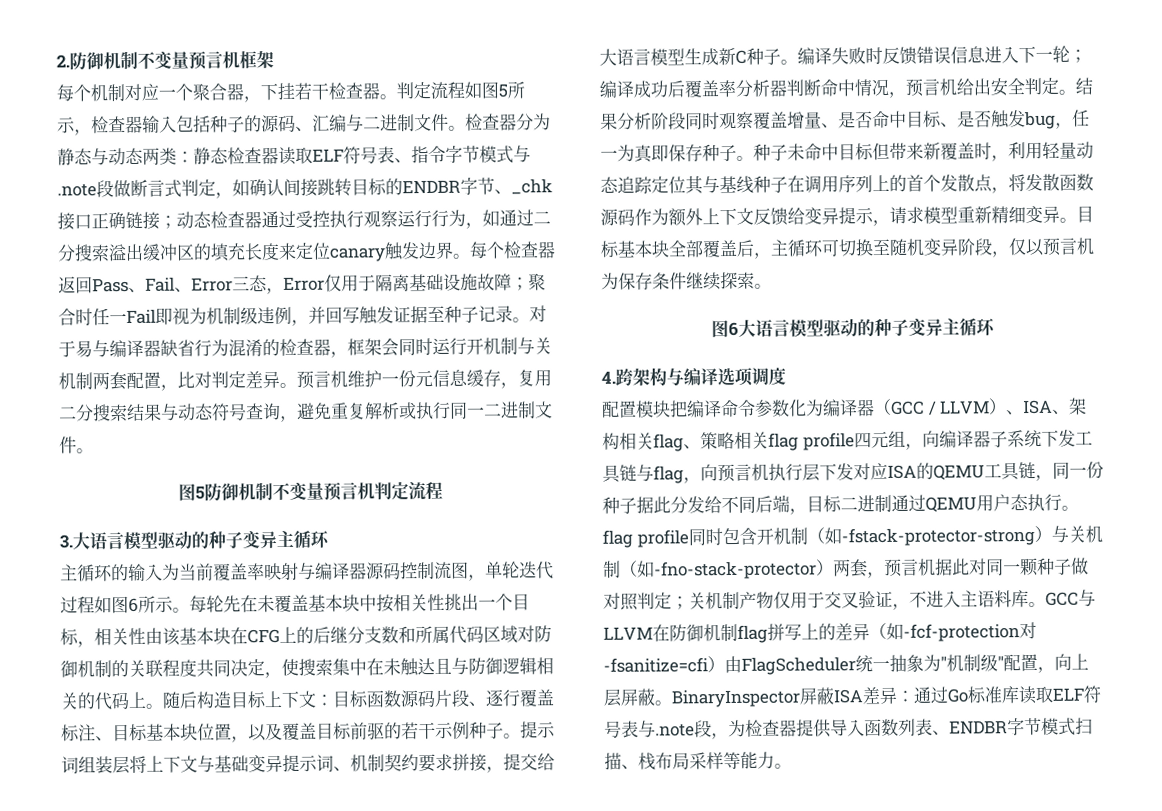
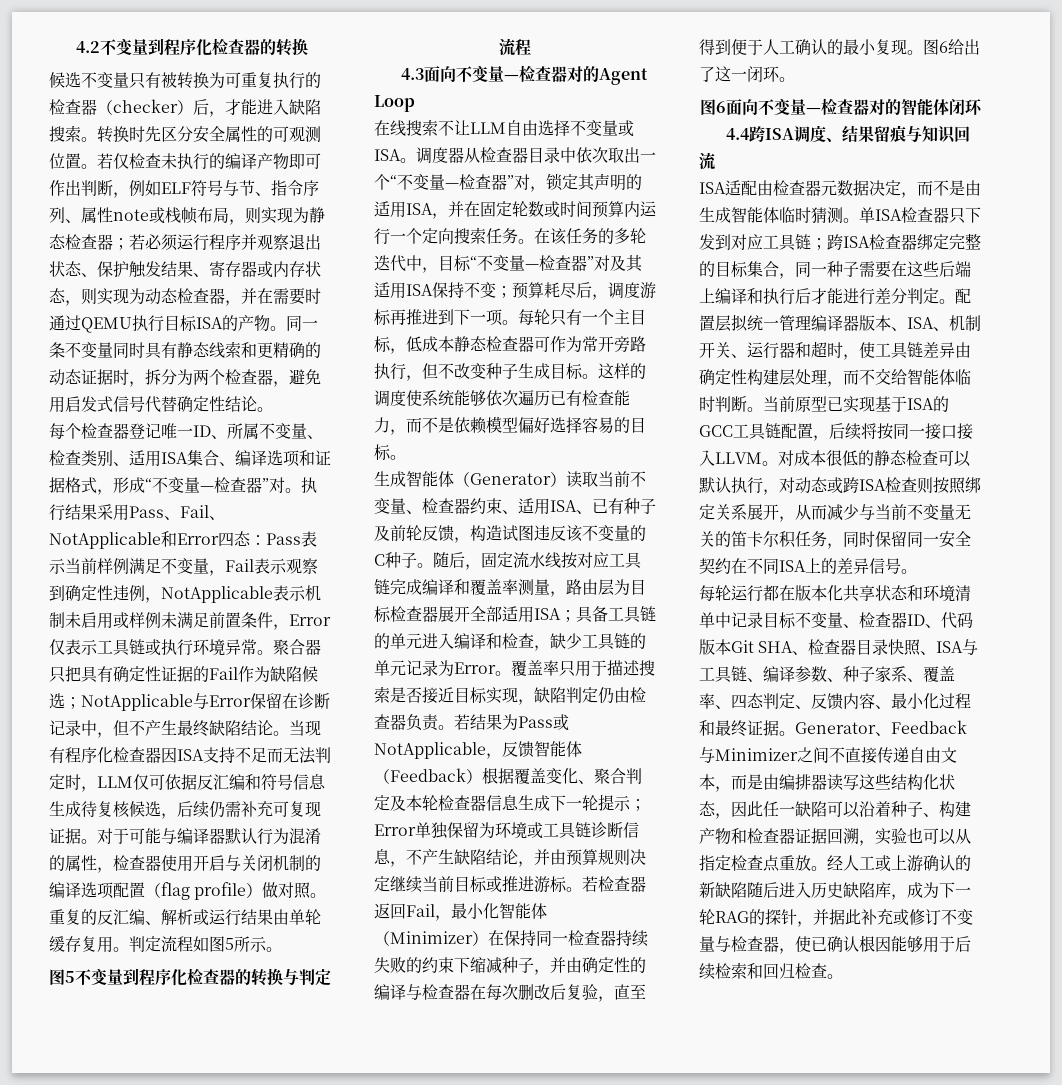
[56,50,274,71] [56,82,380,103] 2.防御机制不变量预言机框架 // 每个机制对应一个聚合器，下挂若干检查器 -> [75,38,308,56] [49,72,321,89] [49,99,321,117] [49,125,321,143] [49,153,321,170] [49,180,319,198] [49,207,325,225] [49,234,321,251] [49,261,321,278] [49,288,321,306] [49,315,318,333] [49,341,321,359] [49,369,321,387] [49,396,273,413] [49,423,323,440] [49,450,331,467] [49,477,317,495] [49,504,225,521] [49,531,317,549] [49,558,318,576] [49,585,321,603] [49,612,331,630] [49,639,321,656] [49,666,318,683] [49,693,330,711] [49,720,321,738] [49,747,331,764] [49,774,326,792] [49,801,321,819] [49,828,321,845] [49,855,321,873] [49,882,327,900] [49,909,321,926] [49,936,113,953] 4.2不变量到程序化检查器的转换 // 候选不变量只有被转换为可重复执行的检查器（checker）后，才能进入缺陷搜索。转换时先区分安全属性的可观测位置。若仅检查未执行的编译产物即可作出判断，例如ELF符号与节、指令序列、属性note或栈帧布局，则实现为静态检查器；若必须运行程序并观察退出状态、保护触发结果、寄存器或内存状态，则实现为动态检查器，并在需要时通过QEMU执行目标ISA的产物。同一条不变量同时具有静态线索和更精确的动态证据时，拆分为两个检查器，避免用启发式信号代替确定性结论。 // 每个检查器登记唯一ID、所属不变量、检查类别、适用ISA集合、编译选项和证据格式，形成“不变量—检查器”对。执行结果采用Pass、Fail、NotApplicable和Error四态：Pass表示当前样例满足不变量，Fail表示观察到确定性违例，NotApplicable表示机制未启用或样例未满足前置条件，Error仅表示工具链或执行环境异常。聚合器只把具有确定性证据的Fail作为缺陷候选；NotApplicable与Error保留在诊断记录中，但不产生最终缺陷结论。当现有程序化检查器因ISA支持不足而无法判定时，LLM仅可依据反汇编和符号信息生成待复核候选，后续仍需补充可复现证据。对于可能与编译器默认行为混淆的属性，检查器使用开启与关闭机制的编译选项配置（flag profile）做对照。重复的反汇编、解析或运行结果由单轮缓存复用
[74,113,551,136] [57,145,531,166] [57,177,553,199] [57,209,551,231] [57,241,556,262] [58,273,546,295] [58,305,547,326] [58,337,552,358] [58,369,552,391] [58,401,553,422] [59,436,94,454] [177,481,443,502] [59,530,330,550] [60,561,554,582] [60,593,530,614] [60,625,552,648] [60,657,554,679] [60,689,554,711] [61,721,556,743] [61,753,555,775] [599,45,1087,66] [599,77,1093,98] [600,109,1090,130] [600,141,1094,163] [600,173,1094,195] [600,205,1094,227] [600,237,1095,259] [601,271,772,291] [710,317,996,338] [601,367,786,386] [601,397,1088,418] [602,429,1093,452] [602,461,1104,484] [602,493,1079,515] [602,525,1103,548] [603,557,1089,580] [603,589,1096,611] [603,621,1037,643] [603,653,1089,675] [603,685,1101,708] [604,717,1093,740] [604,751,775,770] ，检查器输入包括种子的源码、汇编与二进制文件。检查器分为静态与动态两类：静态检查器读取ELF符号表、指令字节模式与.note段做断言式判定，如确认间接跳转目标的ENDBR字节、_chk接口正确链接；动态检查器通过受控执行观察运行行为，如通过二分搜索溢出缓冲区的填充长度来定位canary触发边界。每个检查器返回Pass、Fail、Error三态，Error仅用于隔离基础设施故障；聚合时任一Fail即视为机制级违例，并回写触发证据至种子记录。对于易与编译器缺省行为混淆的检查器，框架会同时运行开机制与关机制两套配置，比对判定差异。预言机维护一份元信息缓存，复用二分搜索结果与动态符号查询，避免重复解析或执行同一二进制文件。 // 图5防御机制不变量预言机判定流程 // 3.大语言模型驱动的种子变异主循环 // 主循环的输入为当前覆盖率映射与编译器源码控制流图，单轮迭代过程如图6所示。每轮先在未覆盖基本块中按相关性挑出一个目标，相关性由该基本块在CFG上的后继分支数和所属代码区域对防御机制的关联程度共同决定，使搜索集中在未触达且与防御逻辑相关的代码上。随后构造目标上下文：目标函数源码片段、逐行覆盖标注、目标基本块位置，以及覆盖目标前驱的若干示例种子。提示词组装层将上下文与基础变异提示词、机制契约要求拼接，提交给大语言模型生成新C种子。编译失败时反馈错误信息进入下一轮；编译成功后覆盖率分析器判断命中情况，预言机给出安全判定。结果分析阶段同时观察覆盖增量、是否命中目标、是否触发bug，任一为真即保存种子。种子未命中目标但带来新覆盖时，利用轻量动态追踪定位其与基线种子在调用序列上的首个发散点，将发散函数源码作为额外上下文反馈给变异提示，请求模型重新精细变异。目标基本块全部覆盖后，主循环可切换至随机变异阶段，仅以预言机为保存条件继续探索。 // 图6大语言模型驱动的种子变异主循环 // 4.跨架构与编译选项调度 // 配置模块把编译命令参数化为编译器（GCC / LLVM）、ISA、架构相关flag、策略相关flag profile四元组，向编译器子系统下发工具链与flag，向预言机执行层下发对应ISA的QEMU工具链，同一份种子据此分发给不同后端，目标二进制通过QEMU用户态执行。flag profile同时包含开机制（如-fstack-protector-strong）与关机制（如-fno-stack-protector）两套，预言机据此对同一颗种子做对照判定；关机制产物仅用于交叉验证，不进入主语料库。GCC与LLVM在防御机制flag拼写上的差异（如-fcf-protection对-fsanitize=cfi）由FlagScheduler统一抽象为"机制级"配置，向上层屏蔽。BinaryInspector屏蔽ISA差异：通过Go标准库读取ELF符号表与.note段，为检查器提供导入函数列表、ENDBR字节模式扫描、栈布局采样等能力 -> [266,947,282,952] [49,968,331,986] [499,38,531,56] [400,65,648,85] [374,95,415,112] [374,119,634,137] [374,147,656,164] [374,173,642,192] [374,201,657,219] [374,227,646,245] [374,255,643,273] [374,282,656,300] [374,309,646,326] [374,336,646,354] [374,363,646,381] [374,390,630,407] [374,416,646,435] [374,444,406,461] [374,471,646,488] [374,498,656,515] [374,525,646,543] [374,552,642,570] [374,579,646,597] [374,606,656,623] [374,633,646,651] [374,660,655,677] [374,686,646,705] [374,714,569,731] [374,741,582,759] [374,767,642,785] [374,794,646,811] [374,822,639,839] [374,849,646,867] [374,876,646,893] [374,903,547,921] [374,930,648,947] [374,957,646,975] [374,984,646,1002] [699,39,980,55] [699,66,795,82] [699,98,983,116] [725,125,970,144] [699,152,716,170] [699,180,981,198] [699,207,981,224] [699,233,981,251] [699,261,971,279] [699,288,971,305] [699,314,981,332] [699,341,971,360] [699,368,971,387] [699,396,949,413] [699,423,973,441] [699,450,971,467] [699,477,981,495] [699,504,971,522] [699,531,971,549] [699,558,917,574] [699,585,971,602] [699,612,973,629] [699,639,979,656] [699,666,955,683] [699,693,971,710] [699,720,967,737] [699,747,957,764] [699,774,955,792] [699,801,971,819] [699,827,971,846] [699,855,971,872] [699,882,971,900] [699,909,973,927] [699,935,971,954] [699,962,827,980] 。 // 图5不变量到程序化检查器的转换与判定流程 // 4.3面向不变量—检查器对的Agent Loop // 在线搜索不让LLM自由选择不变量或ISA。调度器从检查器目录中依次取出一个“不变量—检查器”对，锁定其声明的适用ISA，并在固定轮数或时间预算内运行一个定向搜索任务。在该任务的多轮迭代中，目标“不变量—检查器”对及其适用ISA保持不变；预算耗尽后，调度游标再推进到下一项。每轮只有一个主目标，低成本静态检查器可作为常开旁路执行，但不改变种子生成目标。这样的调度使系统能够依次遍历已有检查能力，而不是依赖模型偏好选择容易的目标。 // 生成智能体（Generator）读取当前不变量、检查器约束、适用ISA、已有种子及前轮反馈，构造试图违反该不变量的C种子。随后，固定流水线按对应工具链完成编译和覆盖率测量，路由层为目标检查器展开全部适用ISA；具备工具链的单元进入编译和检查，缺少工具链的单元记录为Error。覆盖率只用于描述搜索是否接近目标实现，缺陷判定仍由检查器负责。若结果为Pass或NotApplicable，反馈智能体（Feedback）根据覆盖变化、聚合判定及本轮检查器信息生成下一轮提示；Error单独保留为环境或工具链诊断信息，不产生缺陷结论，并由预算规则决定继续当前目标或推进游标。若检查器返回Fail，最小化智能体（Minimizer）在保持同一检查器持续失败的约束下缩减种子，并由确定性的编译与检查器在每次删改后复验，直至得到便于人工确认的最小复现。图6给出了这一闭环。 // 图6面向不变量—检查器对的智能体闭环 // 4.4跨ISA调度、结果留痕与知识回流 // ISA适配由检查器元数据决定，而不是由生成智能体临时猜测。单ISA检查器只下发到对应工具链；跨ISA检查器绑定完整的目标集合，同一种子需要在这些后端上编译和执行后才能进行差分判定。配置层拟统一管理编译器版本、ISA、机制开关、运行器和超时，使工具链差异由确定性构建层处理，而不交给智能体临时判断。当前原型已实现基于ISA的GCC工具链配置，后续将按同一接口接入LLVM。对成本很低的静态检查可以默认执行，对动态或跨ISA检查则按照绑定关系展开，从而减少与当前不变量无关的笛卡尔积任务，同时保留同一安全契约在不同ISA上的差异信号。 // 每轮运行都在版本化共享状态和环境清单中记录目标不变量、检查器ID、代码版本Git SHA、检查器目录快照、ISA与工具链、编译参数、种子家系、覆盖率、四态判定、反馈内容、最小化过程和最终证据。Generator、Feedback与Minimizer之间不直接传递自由文本，而是由编排器读写这些结构化状态，因此任一缺陷可以沿着种子、构建产物和检查器证据回溯，实验也可以从指定检查点重放。经人工或上游确认的新缺陷随后进入历史缺陷库，成为下一轮RAG的探针，并据此补充或修订不变量与检查器，使已确认根因能够用于后续检索和回归检查

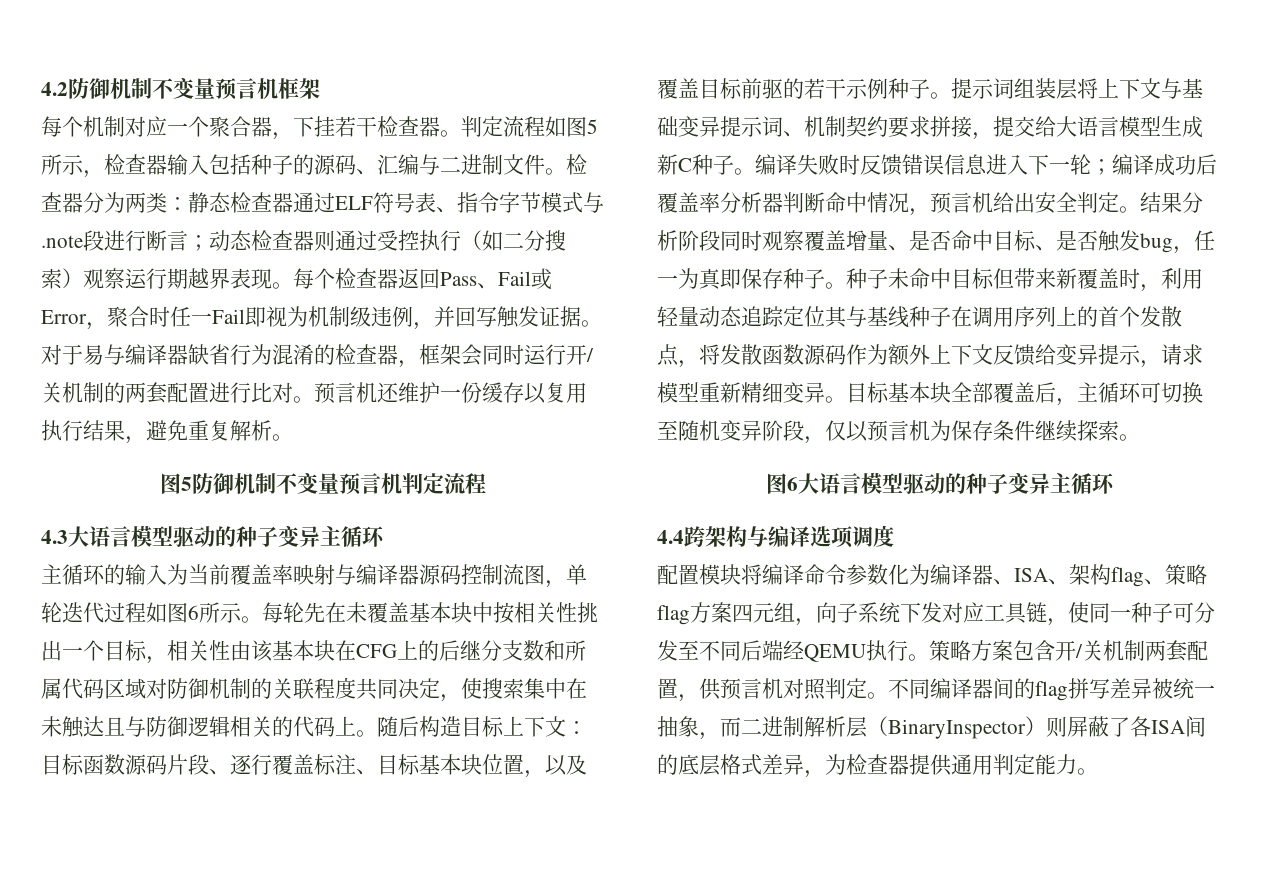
[99,38,308,56] [49,72,321,89] [49,99,321,117] [49,125,321,143] [49,153,321,170] [49,180,319,198] [49,207,325,225] [49,234,321,251] [49,261,321,278] [49,288,321,306] [49,315,318,333] [49,341,321,359] [49,369,321,387] [49,396,273,413] [49,423,323,440] [49,450,331,467] [49,477,317,495] [49,504,225,521] [49,531,317,549] [49,558,318,576] [49,585,321,603] [49,612,331,630] [49,639,321,656] [49,666,318,683] [49,693,330,711] [49,720,321,738] [49,747,331,764] [49,774,326,792] [49,801,321,819] [49,828,321,845] [49,855,321,873] [49,882,327,900] [49,909,321,926] [49,936,113,953] 不变量到程序化检查器的转换 // 候选不变量只有被转换为可重复执行的检查器（checker）后，才能进入缺陷搜索。转换时先区分安全属性的可观测位置。若仅检查未执行的编译产物即可作出判断，例如ELF符号与节、指令序列、属性note或栈帧布局，则实现为静态检查器；若必须运行程序并观察退出状态、保护触发结果、寄存器或内存状态，则实现为动态检查器，并在需要时通过QEMU执行目标ISA的产物。同一条不变量同时具有静态线索和更精确的动态证据时，拆分为两个检查器，避免用启发式信号代替确定性结论。 // 每个检查器登记唯一ID、所属不变量、检查类别、适用ISA集合、编译选项和证据格式，形成“不变量—检查器”对。执行结果采用Pass、Fail、NotApplicable和Error四态：Pass表示当前样例满足不变量，Fail表示观察到确定性违例，NotApplicable表示机制未启用或样例未满足前置条件，Error仅表示工具链或执行环境异常。聚合器只把具有确定性证据的Fail作为缺陷候选；NotApplicable与Error保留在诊断记录中，但不产生最终缺陷结论。当现有程序化检查器因ISA支持不足而无法判定时，LLM仅可依据反汇编和符号信息生成待复核候选，后续仍需补充可复现证据。对于可能与编译器默认行为混淆的属性，检查器使用开启与关闭机制的编译选项配置（flag profile）做对照。重复的反汇编、解析或运行结果由单轮缓存复用 -> [68,77,320,100] [41,116,440,140] 防御机制不变量预言机框架 // 每个机制对应一个聚合器，下挂若干检查器
[266,947,282,952] [49,968,331,986] [499,38,531,56] [400,65,648,85] [374,95,415,112] [374,119,634,137] [374,147,656,164] [374,173,642,192] [374,201,657,219] [374,227,646,245] [374,255,643,273] [374,282,656,300] [374,309,646,326] [374,336,646,354] [374,363,646,381] [374,390,630,407] [374,416,646,435] [374,444,406,461] [374,471,646,488] [374,498,656,515] [374,525,646,543] [374,552,642,570] [374,579,646,597] [374,606,656,623] [374,633,646,651] [374,660,655,677] [374,686,646,705] [374,714,569,731] [374,741,582,759] [374,767,642,785] [374,794,646,811] [374,822,639,839] [374,849,646,867] [374,876,646,893] [374,903,547,921] [374,930,648,947] [374,957,646,975] [374,984,646,1002] [699,39,980,55] [699,66,795,82] [699,98,983,116] [725,125,970,144] [699,152,716,170] [699,180,981,198] [699,207,981,224] [699,233,981,251] [699,261,971,279] [699,288,971,305] [699,314,981,332] [699,341,971,360] [699,368,971,387] [699,396,949,413] [699,423,973,441] [699,450,971,467] [699,477,981,495] [699,504,971,522] [699,531,971,549] [699,558,917,574] [699,585,971,602] [699,612,973,629] [699,639,979,656] [699,666,955,683] [699,693,971,710] [699,720,967,737] [699,747,957,764] [699,774,955,792] [699,801,971,819] [699,827,971,846] [699,855,971,872] [699,882,971,900] [699,909,973,927] [699,935,971,954] [699,962,827,980] 。 // 图5不变量到程序化检查器的转换与判定流程 // 4.3面向不变量—检查器对的Agent Loop // 在线搜索不让LLM自由选择不变量或ISA。调度器从检查器目录中依次取出一个“不变量—检查器”对，锁定其声明的适用ISA，并在固定轮数或时间预算内运行一个定向搜索任务。在该任务的多轮迭代中，目标“不变量—检查器”对及其适用ISA保持不变；预算耗尽后，调度游标再推进到下一项。每轮只有一个主目标，低成本静态检查器可作为常开旁路执行，但不改变种子生成目标。这样的调度使系统能够依次遍历已有检查能力，而不是依赖模型偏好选择容易的目标。 // 生成智能体（Generator）读取当前不变量、检查器约束、适用ISA、已有种子及前轮反馈，构造试图违反该不变量的C种子。随后，固定流水线按对应工具链完成编译和覆盖率测量，路由层为目标检查器展开全部适用ISA；具备工具链的单元进入编译和检查，缺少工具链的单元记录为Error。覆盖率只用于描述搜索是否接近目标实现，缺陷判定仍由检查器负责。若结果为Pass或NotApplicable，反馈智能体（Feedback）根据覆盖变化、聚合判定及本轮检查器信息生成下一轮提示；Error单独保留为环境或工具链诊断信息，不产生缺陷结论，并由预算规则决定继续当前目标或推进游标。若检查器返回Fail，最小化智能体（Minimizer）在保持同一检查器持续失败的约束下缩减种子，并由确定性的编译与检查器在每次删改后复验，直至得到便于人工确认的最小复现。图6给出了这一闭环。 // 图6面向不变量—检查器对的智能体闭环 // 4.4跨ISA调度、结果留痕与知识回流 // ISA适配由检查器元数据决定，而不是由生成智能体临时猜测。单ISA检查器只下发到对应工具链；跨ISA检查器绑定完整的目标集合，同一种子需要在这些后端上编译和执行后才能进行差分判定。配置层拟统一管理编译器版本、ISA、机制开关、运行器和超时，使工具链差异由确定性构建层处理，而不交给智能体临时判断。当前原型已实现基于ISA的GCC工具链配置，后续将按同一接口接入LLVM。对成本很低的静态检查可以默认执行，对动态或跨ISA检查则按照绑定关系展开，从而减少与当前不变量无关的笛卡尔积任务，同时保留同一安全契约在不同ISA上的差异信号。 // 每轮运行都在版本化共享状态和环境清单中记录目标不变量、检查器ID、代码版本Git SHA、检查器目录快照、ISA与工具链、编译参数、种子家系、覆盖率、四态判定、反馈内容、最小化过程和最终证据。Generator、Feedback与Minimizer之间不直接传递自由文本，而是由编排器读写这些结构化状态，因此任一缺陷可以沿着种子、构建产物和检查器证据回溯，实验也可以从指定检查点重放。经人工或上游确认的新缺陷随后进入历史缺陷库，成为下一轮RAG的探针，并据此补充或修订不变量与检查器，使已确认根因能够用于后续检索和回归检查 -> [83,154,587,178] [41,192,604,213] [41,230,566,251] [41,268,552,290] [41,306,602,330] [41,344,594,368] [41,382,587,404] [41,420,293,444] [160,472,486,495] [41,525,385,547] [41,564,587,588] [41,602,598,624] [41,640,586,664] [41,677,587,702] [41,716,587,738] [41,754,587,778] [657,78,1203,100] [657,116,1203,140] [657,154,1217,176] [657,192,1203,216] [657,230,1215,254] [657,268,1203,292] [657,306,1182,328] [657,344,1203,368] [657,382,1203,406] [657,420,1140,444] [765,472,1115,494] [657,525,894,548] [657,564,1207,587] [657,602,1215,626] [657,640,1208,662] [657,678,1215,702] [657,716,1206,740] [657,754,1077,778] ，检查器输入包括种子的源码、汇编与二进制文件。检查器分为两类：静态检查器通过ELF符号表、指令字节模式与.note段进行断言；动态检查器则通过受控执行（如二分搜索）观察运行期越界表现。每个检查器返回Pass、Fail或Error，聚合时任一Fail即视为机制级违例，并回写触发证据。对于易与编译器缺省行为混淆的检查器，框架会同时运行开/关机制的两套配置进行比对。预言机还维护一份缓存以复用执行结果，避免重复解析。 // 图5防御机制不变量预言机判定流程 // 4.3大语言模型驱动的种子变异主循环 // 主循环的输入为当前覆盖率映射与编译器源码控制流图，单轮迭代过程如图6所示。每轮先在未覆盖基本块中按相关性挑出一个目标，相关性由该基本块在CFG上的后继分支数和所属代码区域对防御机制的关联程度共同决定，使搜索集中在未触达且与防御逻辑相关的代码上。随后构造目标上下文：目标函数源码片段、逐行覆盖标注、目标基本块位置，以及覆盖目标前驱的若干示例种子。提示词组装层将上下文与基础变异提示词、机制契约要求拼接，提交给大语言模型生成新C种子。编译失败时反馈错误信息进入下一轮；编译成功后覆盖率分析器判断命中情况，预言机给出安全判定。结果分析阶段同时观察覆盖增量、是否命中目标、是否触发bug，任一为真即保存种子。种子未命中目标但带来新覆盖时，利用轻量动态追踪定位其与基线种子在调用序列上的首个发散点，将发散函数源码作为额外上下文反馈给变异提示，请求模型重新精细变异。目标基本块全部覆盖后，主循环可切换至随机变异阶段，仅以预言机为保存条件继续探索。 // 图6大语言模型驱动的种子变异主循环 // 4.4跨架构与编译选项调度 // 配置模块将编译命令参数化为编译器、ISA、架构flag、策略flag方案四元组，向子系统下发对应工具链，使同一种子可分发至不同后端经QEMU执行。策略方案包含开/关机制两套配置，供预言机对照判定。不同编译器间的flag拼写差异被统一抽象，而二进制解析层（BinaryInspector）则屏蔽了各ISA间的底层格式差异，为检查器提供通用判定能力

